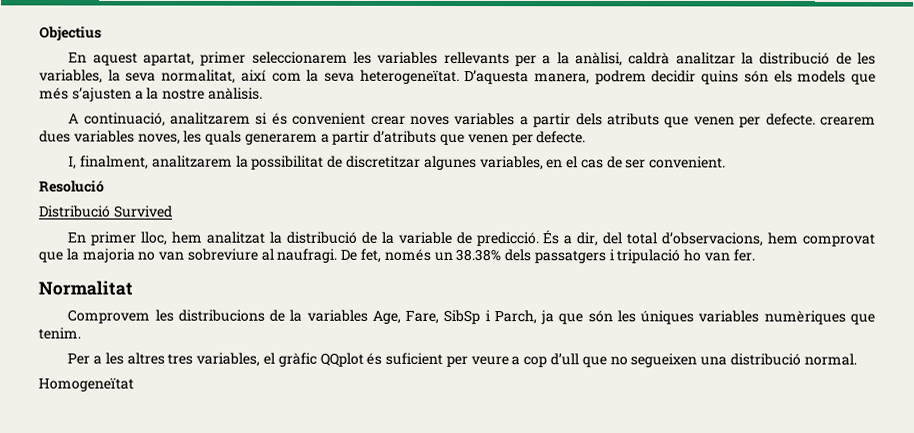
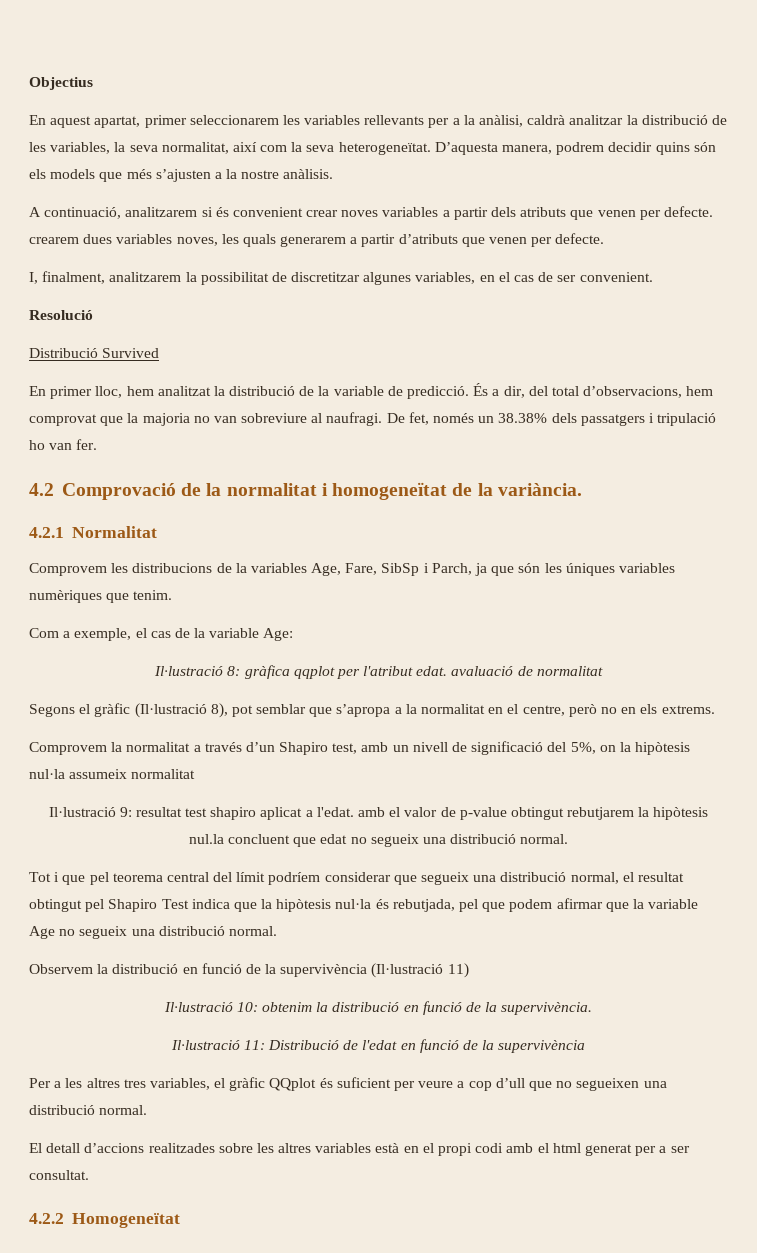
(755, 255) none -> [29,482,582,500] [29,527,64,538] 4.2 Comprovació de la normalitat i homogeneïtat de la variància. // 4.2.1
(81, 333) none -> [29,628,294,641] [154,665,603,679] [29,703,715,718] [29,741,691,755] [29,769,196,779] [48,807,709,820] [188,834,569,847] [29,872,684,885] [29,898,699,912] [29,926,277,939] [29,963,469,978] [163,1001,593,1015] [170,1039,586,1053] // Com a exemple, el cas de la variable Age: // Il·lustració 8: gràfica qqplot per l'atribut edat. avaluació de normalitat // Segons el gràfic (Il·lustració 8), pot semblar que s’apropa a la normalitat en el centre, però no en els extrems. // Comprovem la normalitat a través d’un Shapiro test, amb un nivell de significació del 5%, on la hipòtesis nul·la assumeix normalitat // Il·lustració 9: resultat test shapiro aplicat a l'edat. amb el valor de p-value obtingut rebutjarem la hipòtesis nul.la concluent que edat no segueix una distribució normal. // Tot i que pel teorema central del límit podríem considerar que segueix una distribució normal, el resultat obtingut pel Shapiro Test indica que la hipòtesis nul·la és rebutjada, pel que podem afirmar que la variable Age no segueix una distribució normal. // Observem la distribució en funció de la supervivència (Il·lustració 11) // Il·lustració 10: obtenim la distribució en funció de la supervivència. // Il·lustració 11: Distribució de l'edat en funció de la supervivència
(857, 359) none -> [29,1143,690,1156] [29,1170,89,1180] [29,1213,64,1224] El detall d’accions realitzades sobre les altres variables està en el propi codi amb el html generat per a ser consultat. // 4.2.2

